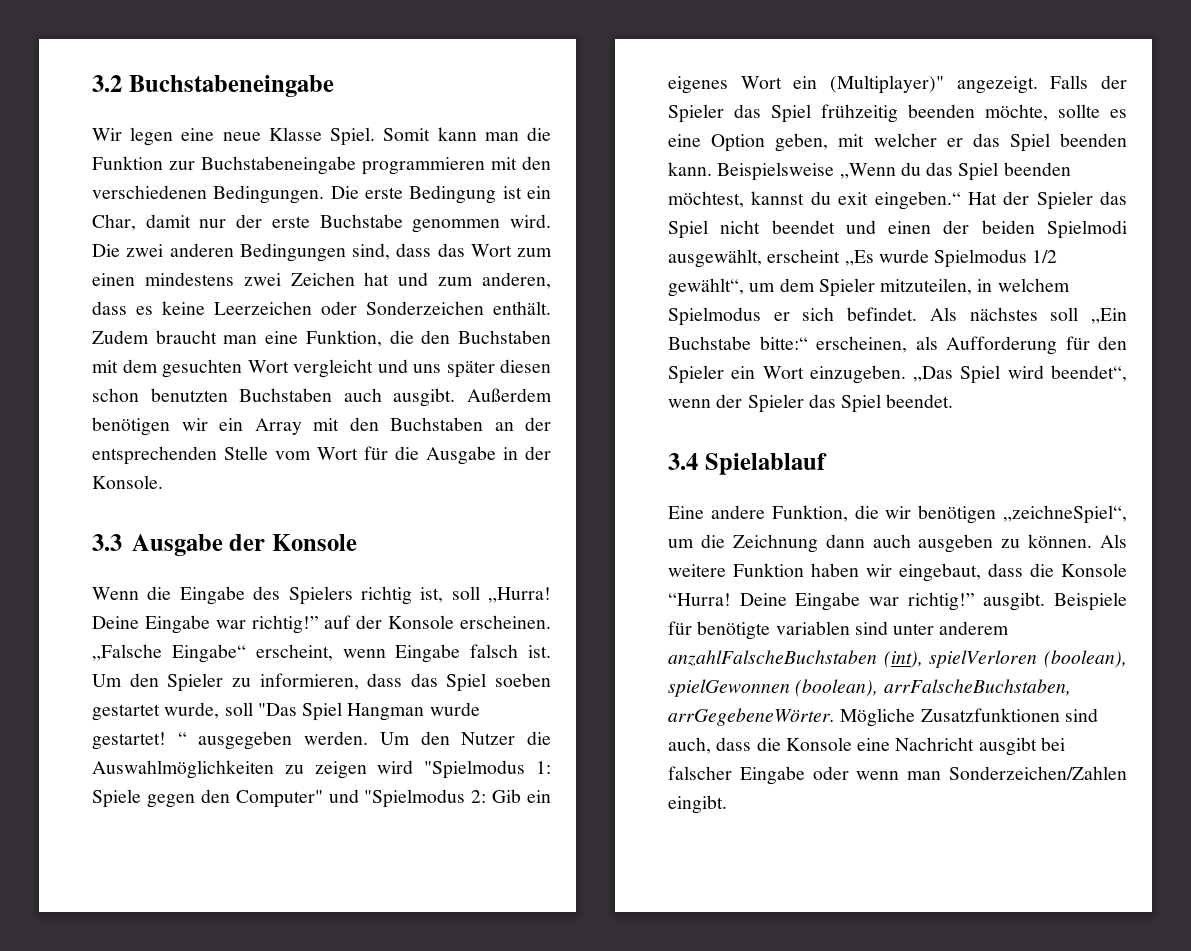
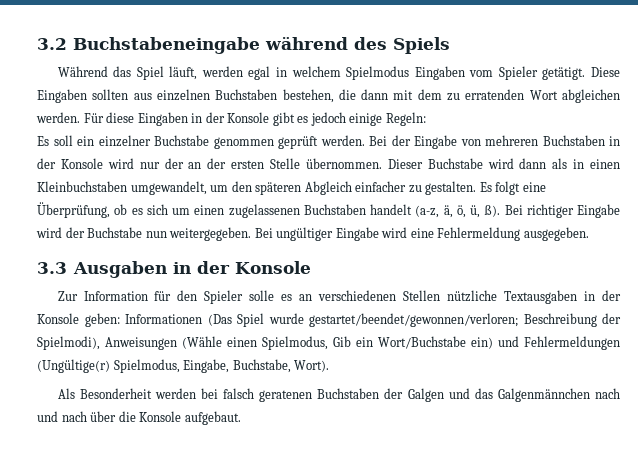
[92,127,551,146] [92,156,551,175] [92,185,551,204] [92,214,551,233] [92,243,552,262] [92,272,551,289] [92,301,551,315] [92,330,551,347] [92,359,551,378] [92,388,552,407] [92,417,551,436] [92,446,551,465] [92,475,163,489] // Wir legen eine neue Klasse Spiel. Somit kann man die Funktion zur Buchstabeneingabe programmieren mit den verschiedenen Bedingungen. Die erste Bedingung ist ein Char, damit nur der erste Buchstabe genommen wird. Die zwei anderen Bedingungen sind, dass das Wort zum einen mindestens zwei Zeichen hat und zum anderen, dass es keine Leerzeichen oder Sonderzeichen enthält. Zudem braucht man eine Funktion, die den Buchstaben mit dem gesuchten Wort vergleicht und uns später diesen schon benutzten Buchstaben auch ausgibt. Außerdem benötigen wir ein Array mit den Buchstaben an der entsprechenden Stelle vom Wort für die Ausgabe in der Konsole. -> [265,37,450,54] [57,66,621,80] [37,89,621,103] [36,112,426,126] [37,135,620,149] [37,158,620,169] [37,181,546,195] [37,202,620,218] [36,227,589,241] während des Spiels // Während das Spiel läuft, werden egal in welchem Spielmodus Eingaben vom Spieler getätigt. Diese Eingaben sollten aus einzelnen Buchstaben bestehen, die dann mit dem zu erratenden Wort abgleichen werden. Für diese Eingaben in der Konsole gibt es jedoch einige Regeln: // Es soll ein einzelner Buchstabe genommen geprüft werden. Bei der Eingabe von mehreren Buchstaben in der Konsole wird nur der an der ersten Stelle übernommen. Dieser Buchstabe wird dann als in einen Kleinbuchstaben umgewandelt, um den späteren Abgleich einfacher zu gestalten. Es folgt eine Überprüfung, ob es sich um einen zugelassenen Buchstaben handelt (a-z, ä, ö, ü, ß). Bei richtiger Eingabe wird der Buchstabe nun weitergegeben. Bei ungültiger Eingabe wird eine Fehlermeldung ausgegeben.
[131,534,223,556] Ausgabe -> [72,261,191,278] Ausgaben in
[92,586,551,605] [92,615,551,634] [92,644,551,663] [92,673,551,692] [92,702,480,721] [92,731,551,750] [92,760,551,779] [92,789,551,808] [668,75,1127,94] [668,104,1127,123] [668,133,1127,152] [668,162,1071,181] [668,191,1127,210] [668,220,1127,239] [668,249,1058,268] [668,278,1070,297] [668,307,1127,326] [668,336,1127,355] [668,365,1127,384] [668,394,954,413] [668,453,827,475] [668,505,1127,524] [668,534,1127,553] [668,563,1127,582] [668,592,1127,611] [668,621,1010,640] [668,650,1127,668] [668,679,1071,697] [668,708,1098,727] [668,737,1065,756] [668,766,1127,785] [668,795,727,814] Wenn die Eingabe des Spielers richtig ist, soll „Hurra! Deine Eingabe war richtig!” auf der Konsole erscheinen. „Falsche Eingabe“ erscheint, wenn Eingabe falsch ist. Um den Spieler zu informieren, dass das Spiel soeben gestartet wurde, soll "Das Spiel Hangman wurde gestartet! “ ausgegeben werden. Um den Nutzer die Auswahlmöglichkeiten zu zeigen wird "Spielmodus 1: Spiele gegen den Computer" und "Spielmodus 2: Gib ein eigenes Wort ein (Multiplayer)" angezeigt. Falls der Spieler das Spiel frühzeitig beenden möchte, sollte es eine Option geben, mit welcher er das Spiel beenden kann. Beispielsweise „Wenn du das Spiel beenden möchtest, kannst du exit eingeben.“ Hat der Spieler das Spiel nicht beendet und einen der beiden Spielmodi ausgewählt, erscheint „Es wurde Spielmodus 1/2 gewählt“, um dem Spieler mitzuteilen, in welchem Spielmodus er sich befindet. Als nächstes soll „Ein Buchstabe bitte:“ erscheinen, als Aufforderung für den Spieler ein Wort einzugeben. „Das Spiel wird beendet“, wenn der Spieler das Spiel beendet. // 3.4 Spielablauf // Eine andere Funktion, die wir benötigen „zeichneSpiel“, um die Zeichnung dann auch ausgeben zu können. Als weitere Funktion haben wir eingebaut, dass die Konsole “Hurra! Deine Eingabe war richtig!” ausgibt. Beispiele für benötigte variablen sind unter anderem anzahlFalscheBuchstaben (int), spielVerloren (boolean), spielGewonnen (boolean), arrFalscheBuchstaben, arrGegebeneWörter. Mögliche Zusatzfunktionen sind auch, dass die Konsole eine Nachricht ausgibt bei falscher Eingabe oder wenn man Sonderzeichen/Zahlen eingibt. -> [57,290,621,304] [37,313,621,327] [37,336,620,350] [37,359,330,373] [57,388,620,402] [37,411,241,425] Zur Information für den Spieler solle es an verschiedenen Stellen nützliche Textausgaben in der Konsole geben: Informationen (Das Spiel wurde gestartet/beendet/gewonnen/verloren; Beschreibung der Spielmodi), Anweisungen (Wähle einen Spielmodus, Gib ein Wort/Buchstabe ein) und Fehlermeldungen (Ungültige(r) Spielmodus, Eingabe, Buchstabe, Wort). // Als Besonderheit werden bei falsch geratenen Buchstaben der Galgen und das Galgenmännchen nach und nach über die Konsole aufgebaut.

